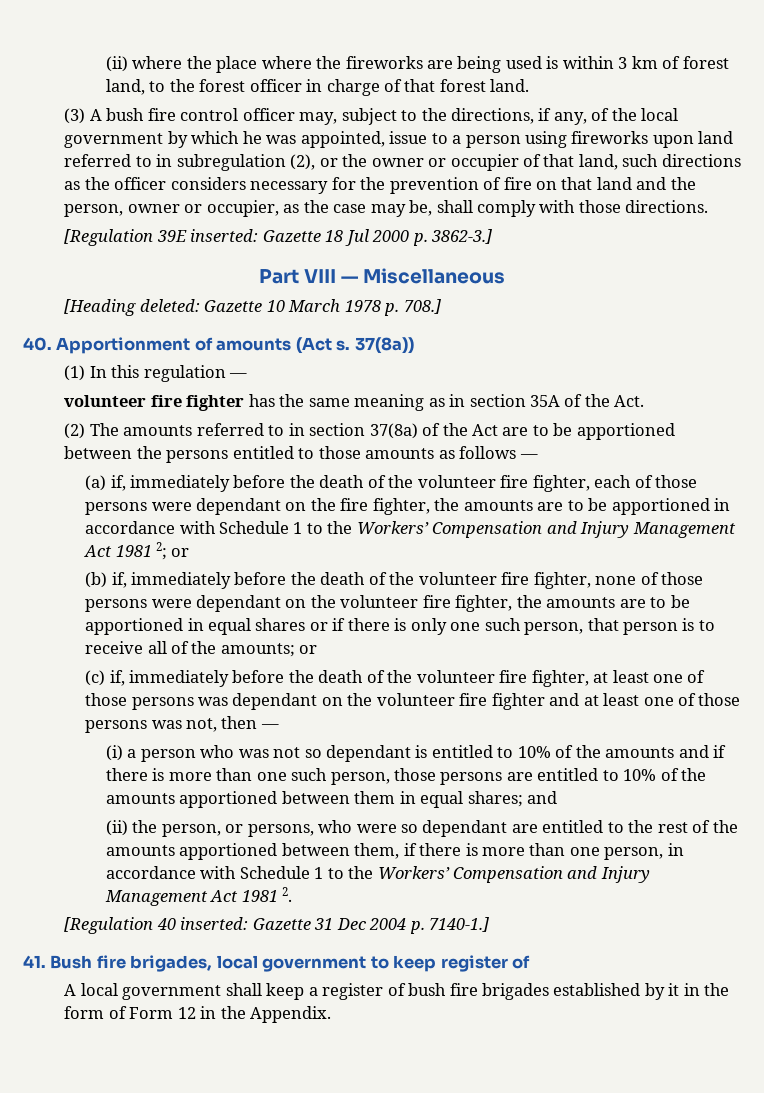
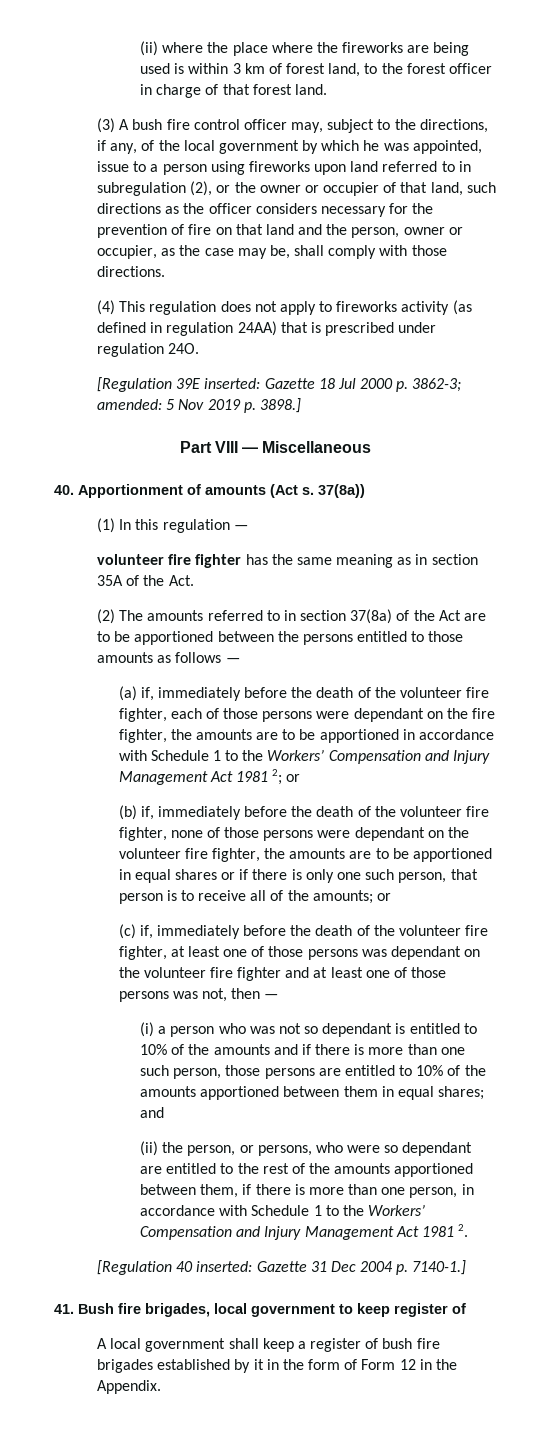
(709, 206) none -> [96,300,472,315] [96,321,437,336] [96,343,200,357] // (4) This regulation does not apply to fireworks activity (as defined in regulation 24AA) that is prescribed under regulation 24O.
[431,229,493,244] [258,268,506,284] [64,299,441,316] 3862-3.] // Part VIII — Miscellaneous // [Heading deleted: Gazette 10 March 1978 p. 708.] -> [412,378,462,392] [96,398,301,413] [179,441,372,453] 3862-3; amended: 5 Nov 2019 p. 3898.] // Part VIII — Miscellaneous

